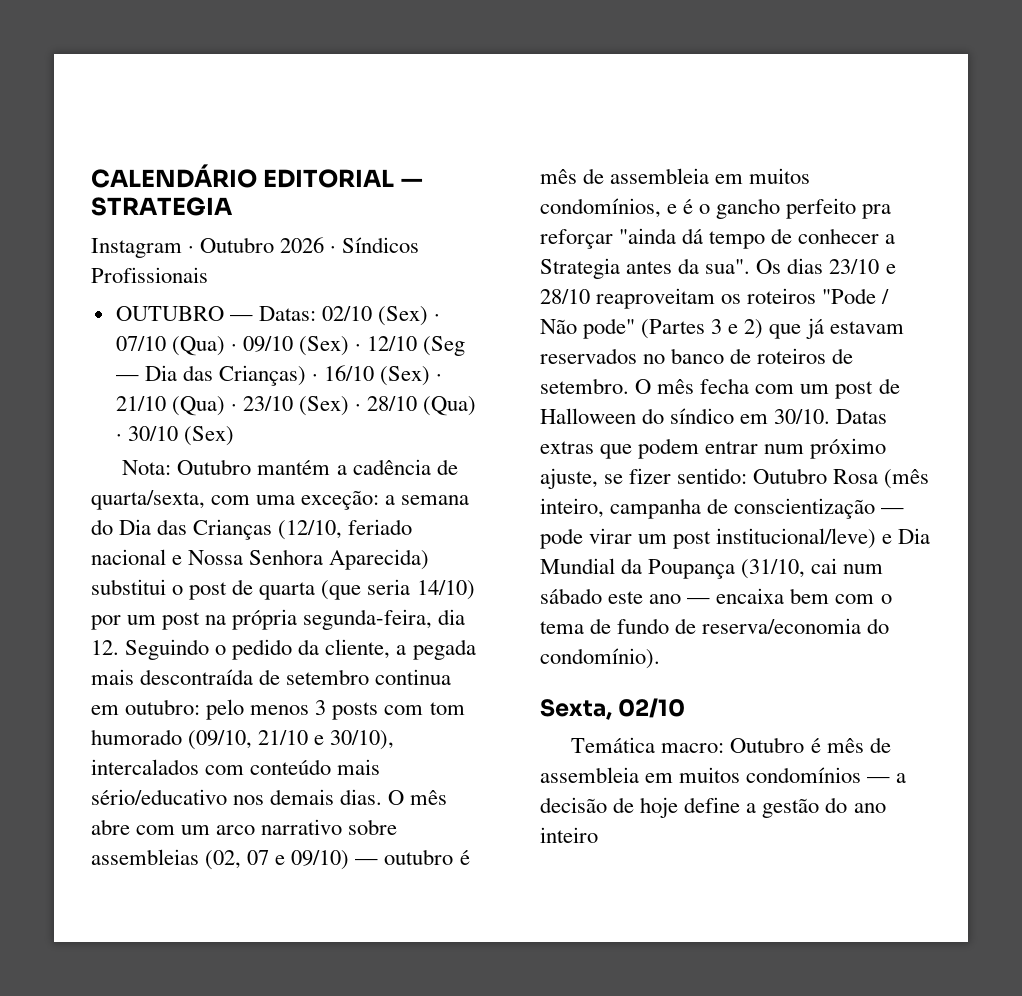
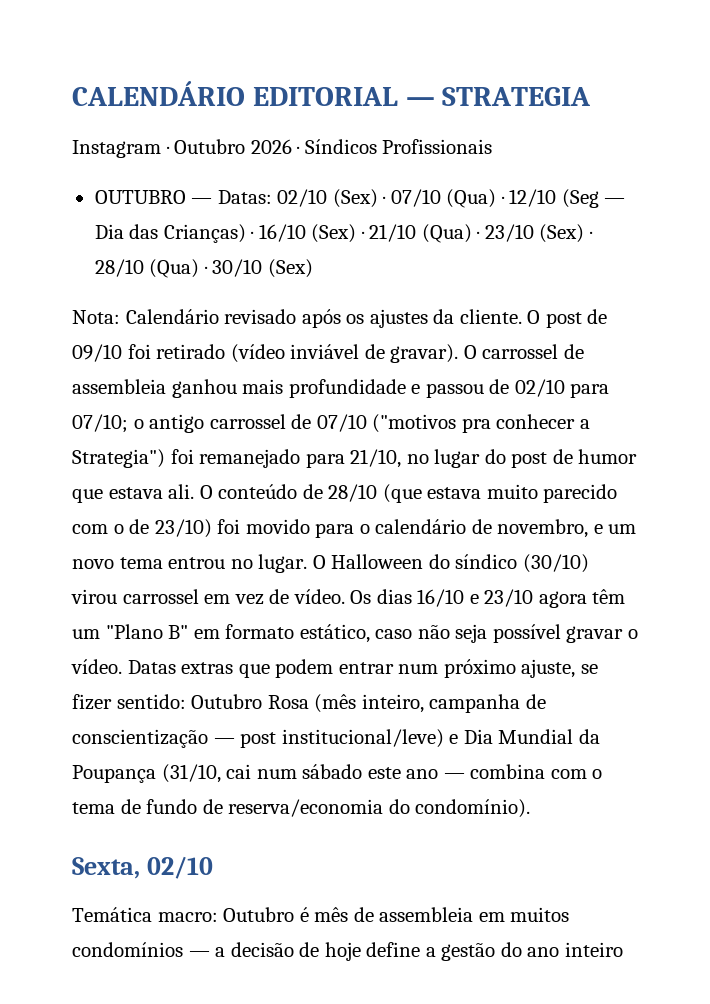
[242,336,362,356] 09/10 (Sex) · -> (505, 200) none
[177,459,458,475] [91,490,470,510] [91,519,413,540] [91,549,430,570] [91,579,475,600] [91,609,466,630] [91,639,476,660] [91,669,452,685] [91,699,465,720] [91,729,395,750] [91,759,381,775] [91,789,448,805] [91,819,398,835] [91,849,470,870] [540,168,811,184] [540,198,892,219] [540,228,896,249] [540,258,896,279] [540,288,890,309] [540,318,904,339] [540,348,854,364] [540,378,900,399] [540,408,831,424] Outubro mantém a cadência de quarta/sexta, com uma exceção: a semana do Dia das Crianças (12/10, feriado nacional e Nossa Senhora Aparecida) substitui o post de quarta (que seria 14/10) por um post na própria segunda-feira, dia 12. Seguindo o pedido da cliente, a pegada mais descontraída de setembro continua em outubro: pelo menos 3 posts com tom humorado (09/10, 21/10 e 30/10), intercalados com conteúdo mais sério/educativo nos demais dias. O mês abre com um arco narrativo sobre assembleias (02, 07 e 09/10) — outubro é mês de assembleia em muitos condomínios, e é o gancho perfeito pra reforçar "ainda dá tempo de conhecer a Strategia antes da sua". Os dias 23/10 e 28/10 reaproveitam os roteiros "Pode / Não pode" (Partes 3 e 2) que já estavam reservados no banco de roteiros de setembro. O mês fecha com um post de Halloween do síndico em 30/10. -> [125,309,608,328] [72,344,584,363] [72,379,610,398] [72,414,590,433] [72,449,638,468] [72,484,618,503] [72,519,637,538] [72,554,589,573] [71,589,626,608] [72,624,638,643] [71,659,122,674] Calendário revisado após os ajustes da cliente. O post de 09/10 foi retirado (vídeo inviável de gravar). O carrossel de assembleia ganhou mais profundidade e passou de 02/10 para 07/10; o antigo carrossel de 07/10 ("motivos pra conhecer a Strategia") foi remanejado para 21/10, no lugar do post de humor que estava ali. O conteúdo de 28/10 (que estava muito parecido com o de 23/10) foi movido para o calendário de novembro, e um novo tema entrou no lugar. O Halloween do síndico (30/10) virou carrossel em vez de vídeo. Os dias 16/10 e 23/10 agora têm um "Plano B" em formato estático, caso não seja possível gravar o vídeo.
[540,528,668,549] pode virar um -> (235, 741) none
[716,588,830,604] encaixa bem -> [470,764,546,779] combina

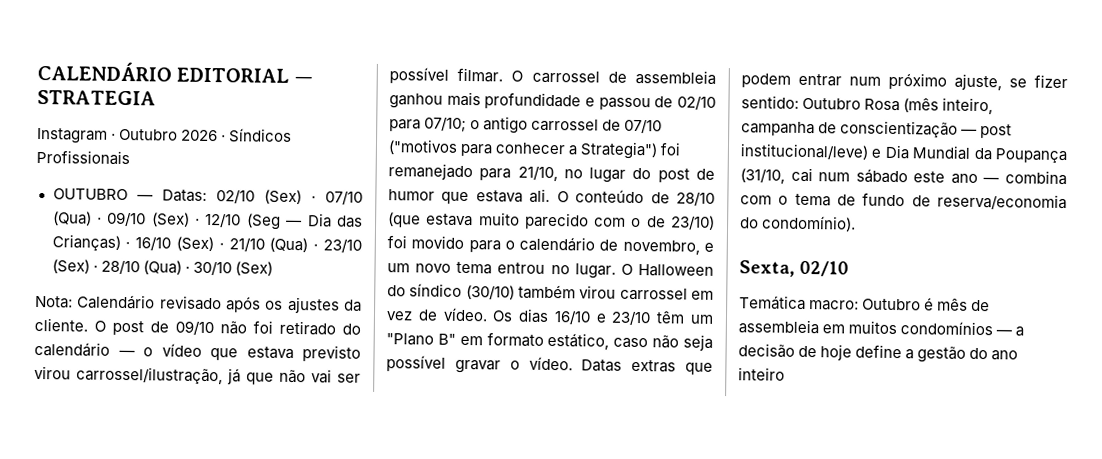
(505, 200) none -> [107,211,201,227] 09/10 (Sex) ·
(122, 353) none -> [220,321,247,335] não
[230,344,459,363] (vídeo inviável de gravar). -> [342,323,361,335] [34,341,361,362] [34,365,361,385] [389,67,504,84] do calendário — o vídeo que estava previsto virou carrossel/ilustração, já que não vai ser possível filmar.
[461,418,491,433] pra -> [460,143,493,157] para
(589, 563) none -> [518,284,576,300] também
[538,591,587,608] agora -> (652, 318) none

